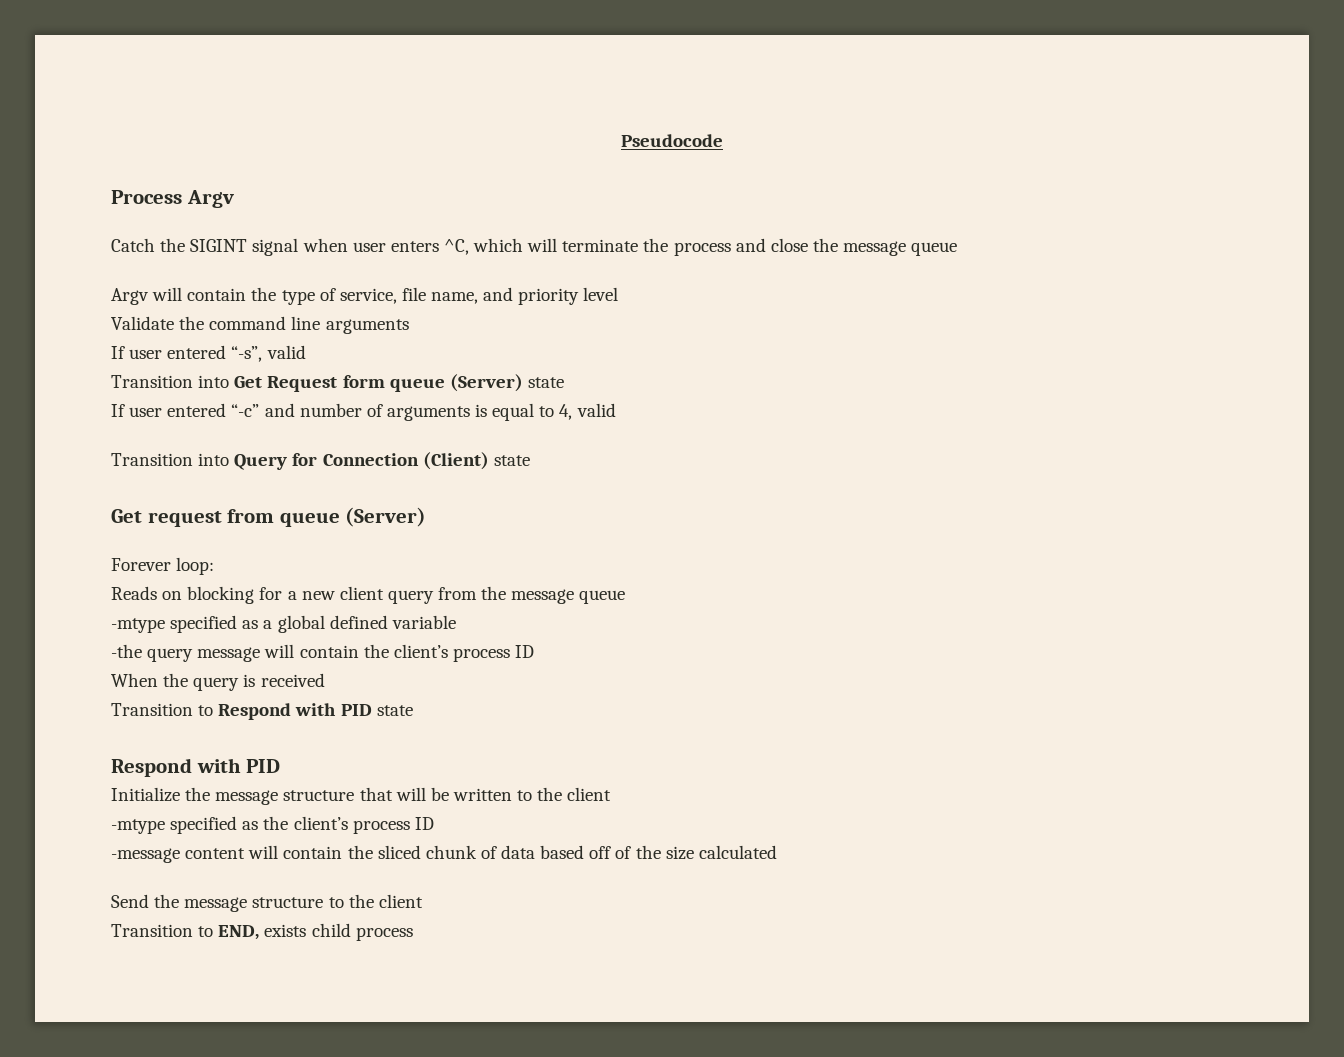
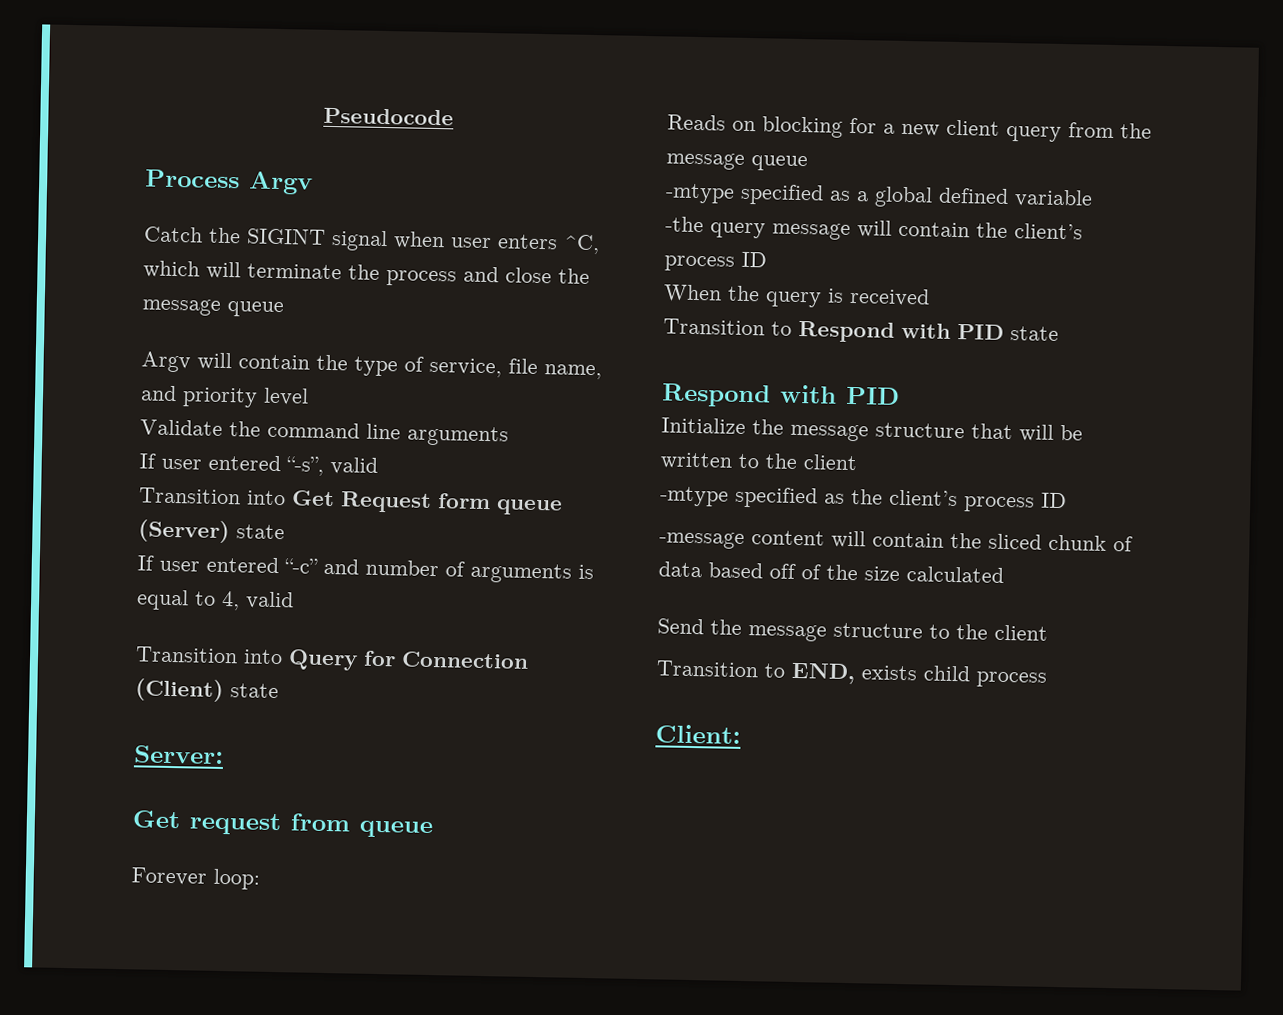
(530, 460) none -> [134,745,224,765] // Server:
[345,507,427,527] (Server) -> (433, 829) none
(413, 934) none -> [655,724,741,744] // Client:

